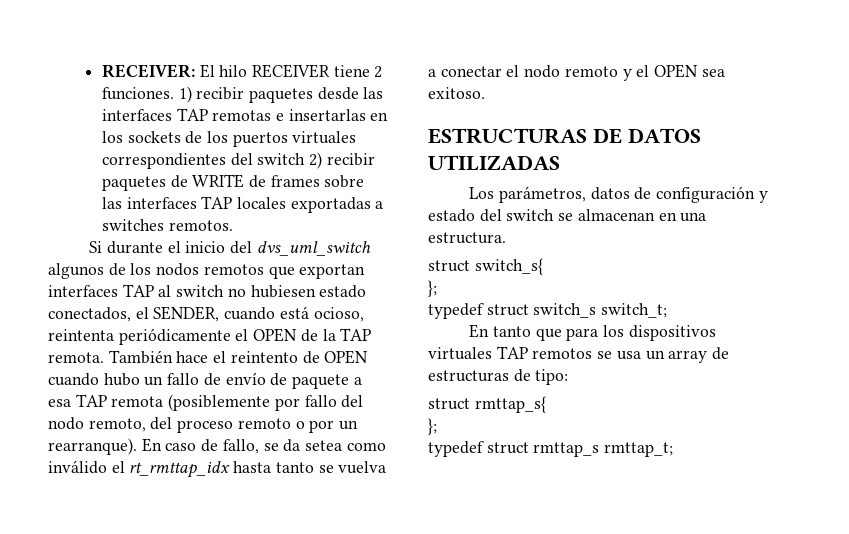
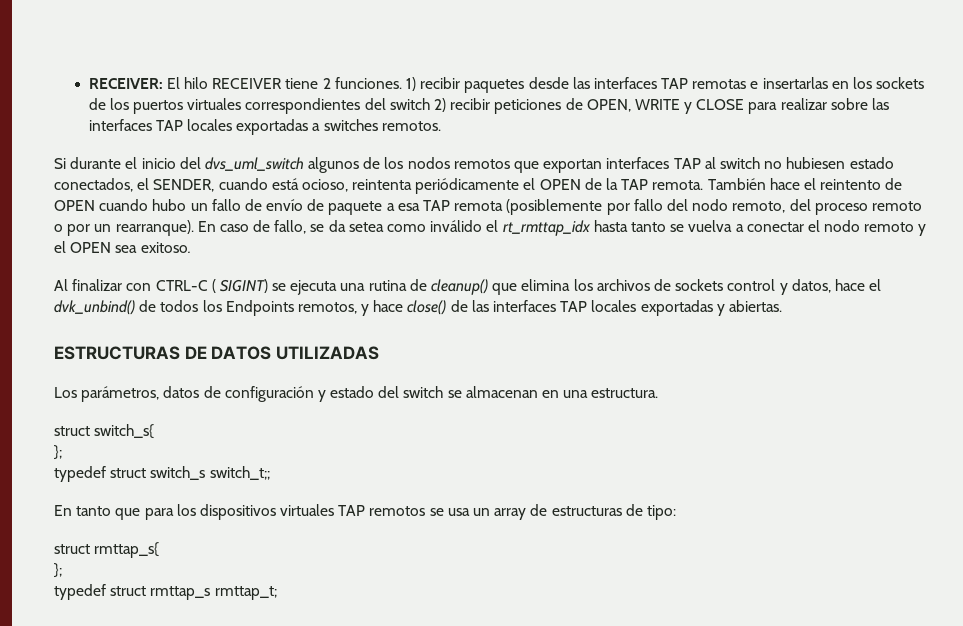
[101,174,320,191] paquetes de WRITE de frames -> [494,98,827,114] peticiones de OPEN, WRITE y CLOSE para realizar
(485, 93) none -> [54,279,882,295] [54,300,782,316] // Al finalizar con CTRL-C ( SIGINT) se ejecuta una rutina de cleanup() que elimina los archivos de sockets control y datos, hace el dvk_unbind() de todos los Endpoints remotos, y hace close() de las interfaces TAP locales exportadas y abiertas.
[601,303,668,318] switch_t; -> [209,466,270,480] switch_t;;

